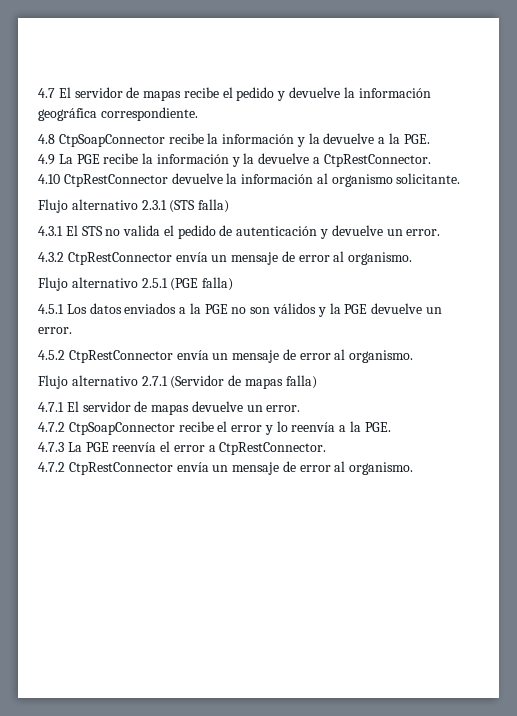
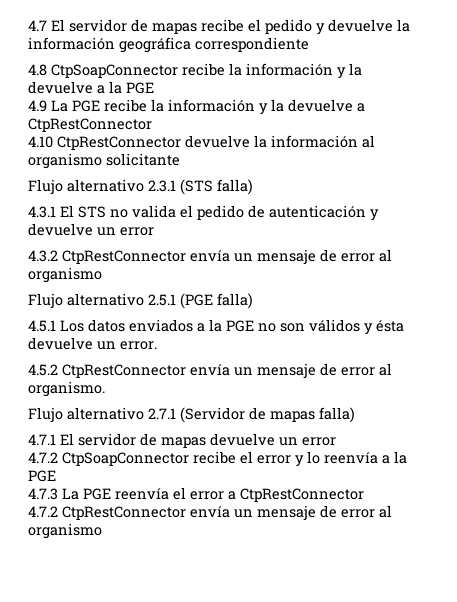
[100,107,198,121] correspondiente. -> [195,37,309,52] correspondiente
[403,134,430,144] PGE. -> [126,82,154,94] PGE
[323,154,431,167] CtpRestConnector. -> [28,118,152,132] CtpRestConnector
[396,173,461,184] solicitante. -> [106,153,180,166] solicitante
[406,229,441,236] error. -> [120,227,154,236] error
[348,252,413,265] organismo. -> [28,267,102,283] organismo
[329,303,368,314] la PGE -> [376,320,404,332] ésta
[266,405,301,412] error. -> [302,437,336,446] error
[364,422,391,432] PGE. -> [28,470,56,482] PGE
[219,442,327,455] CtpRestConnector. -> [240,488,364,502] CtpRestConnector
[349,462,414,475] organismo. -> [28,523,102,539] organismo

